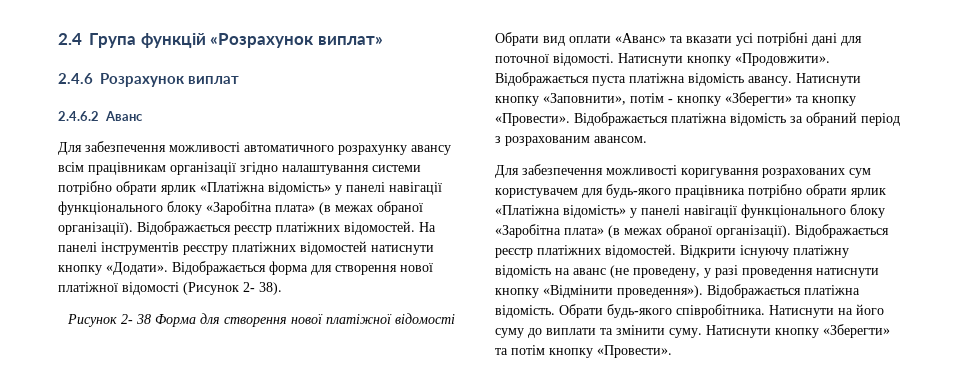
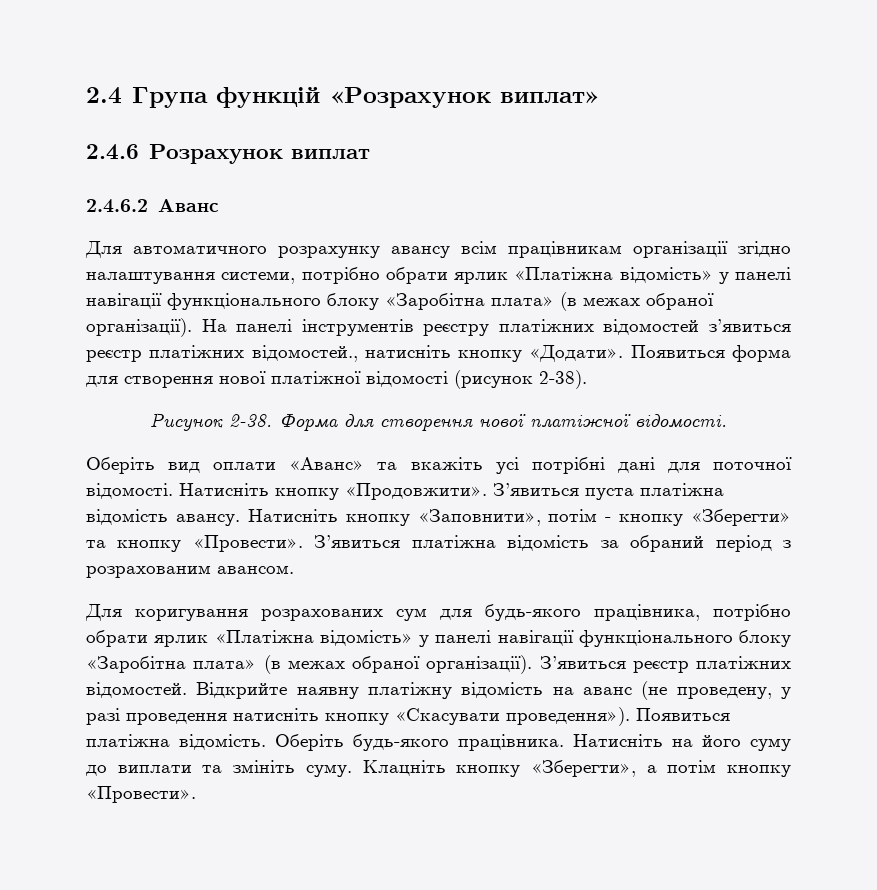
[85,141,240,152] забезпечення можливості -> (122, 249) none
[372,165,421,172] системи -> [221,271,296,284] системи,
[137,221,415,235] Відображається реєстр платіжних відомостей. -> (192, 327) none
[371,245,434,255] натиснути -> [709,319,791,332] [86,345,451,362] з’явиться реєстр платіжних відомостей., натисніть
[172,261,266,275] Відображається -> [630,345,725,358] Появиться
[183,282,282,295] (Рисунок 2- 38). -> [454,370,587,389] (рисунок 2-38).
[120,314,151,324] 2- 38 -> [229,414,272,427] 2-38.
[394,313,455,324] [495,32,539,46] відомості // Обрати -> [635,414,727,428] [86,457,155,474] відомості. // Оберіть
[686,36,732,43] вказати -> [410,457,483,470] вкажіть
[618,53,683,66] Натиснути -> [179,483,269,496] Натисніть
[495,72,589,86] Відображається -> [493,483,579,496] З’явиться
[796,73,861,86] Натиснути -> [247,509,338,522] Натисніть
[574,112,668,126] Відображається -> [314,535,401,548] З’явиться
[522,164,677,175] забезпечення можливості -> (122, 612) none
[495,188,578,198] користувачем -> (427, 614) none
[675,185,745,198] працівника -> [594,604,700,621] працівника,
[795,224,889,238] [495,244,789,258] Відображається реєстр платіжних відомостей. Відкрити існуючу -> [539,656,791,673] [86,682,359,699] З’явиться реєстр платіжних відомостей. Відкрийте наявну
[816,268,879,278] [495,284,860,298] [495,304,834,318] натиснути кнопку «Відмінити проведення»). Відображається платіжна відомість. Обрати будь-якого співробітника. Натиснути -> [233,707,730,726] [86,734,663,751] натисніть кнопку «Скасувати проведення»). Появиться платіжна відомість. Оберіть будь-якого працівника. Натисніть
[616,324,890,338] [495,348,508,355] змінити суму. Натиснути кнопку «Зберегти» та -> [233,760,657,777] змініть суму. Клацніть кнопку «Зберегти», а

